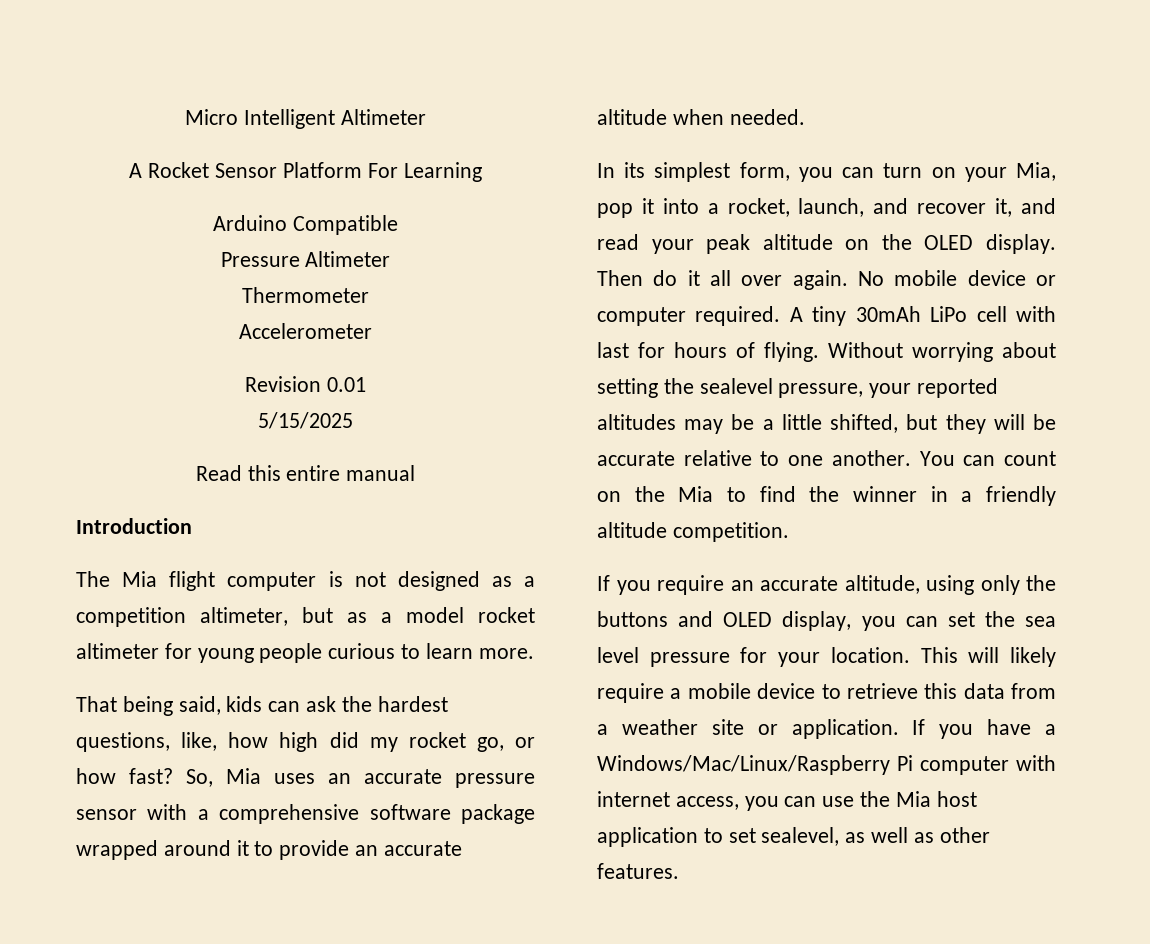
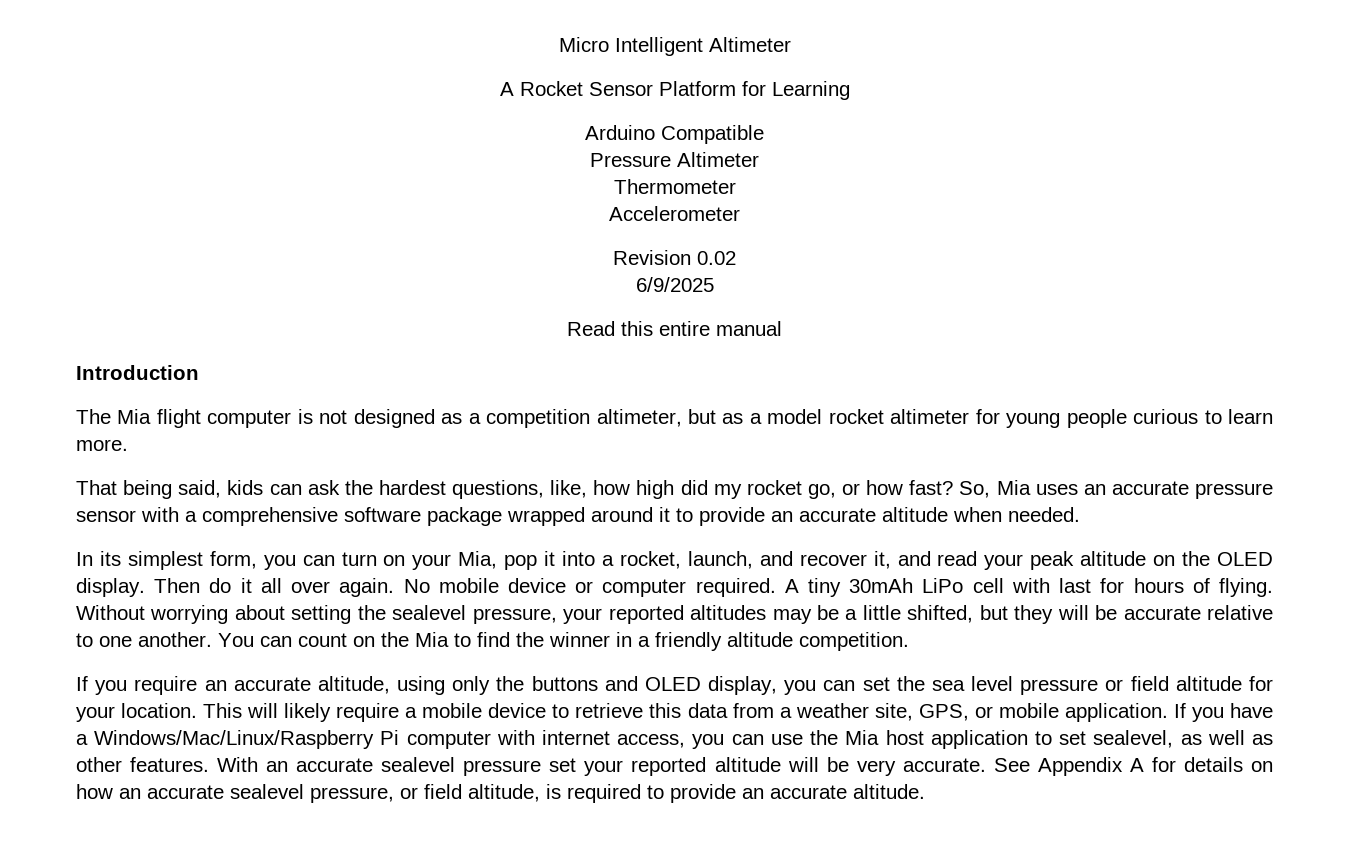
[367,163,398,178] For -> [741,81,766,96] for
[326,377,366,392] [258,412,353,429] 0.01 // 5/15/2025 -> [697,251,736,265] [635,277,714,292] 0.02 // 6/9/2025
(730, 659) none -> [1105,676,1242,691] or field altitude
[711,719,778,735] site or -> [874,703,1059,721] site, GPS, or mobile
(679, 871) none -> [217,757,1273,776] [76,784,925,803] With an accurate sealevel pressure set your reported altitude will be very accurate. See Appendix A for details on how an accurate sealevel pressure, or field altitude, is required to provide an accurate altitude.

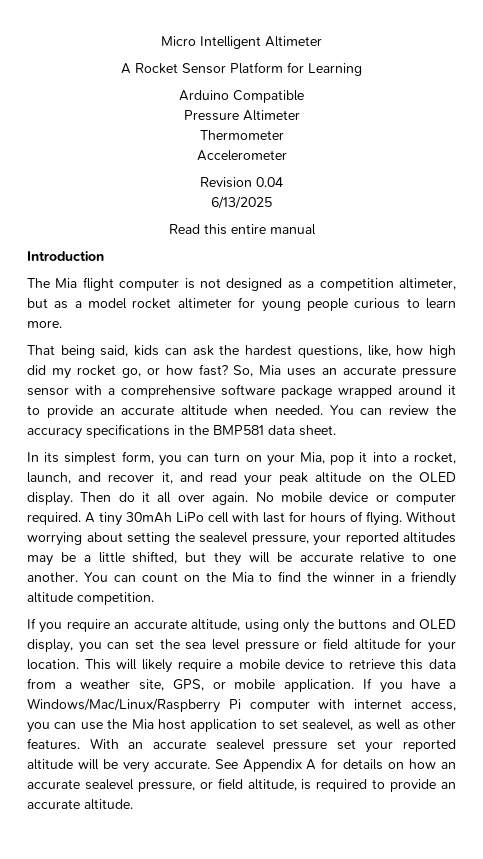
[697,251,736,265] [635,277,714,292] 0.02 // 6/9/2025 -> [256,177,283,187] [211,196,272,209] 0.04 // 6/13/2025
(1080, 514) none -> [329,405,457,415] [27,424,336,439] You can review the accuracy specifications in the BMP581 data sheet.

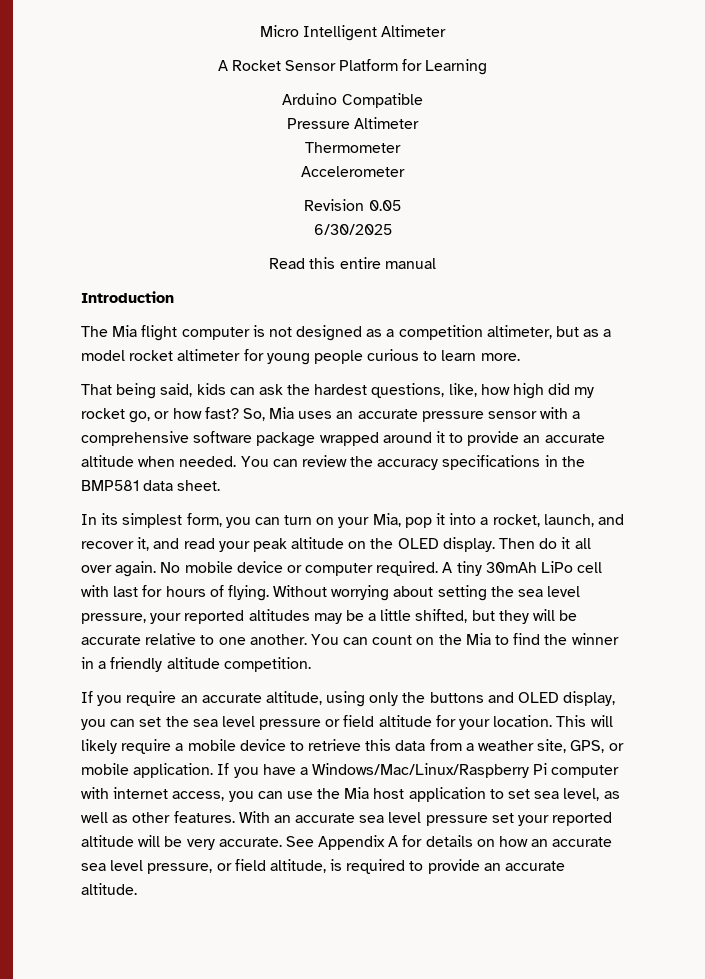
[256,177,283,187] [211,196,272,209] 0.04 // 6/13/2025 -> [368,200,401,211] [313,224,392,235] 0.05 // 6/30/2025
[199,532,248,543] sealevel -> [518,586,581,597] sea level
[302,719,354,731] sealevel, -> [534,788,600,801] sea level,
[215,739,265,750] sealevel -> [359,812,422,823] sea level
[84,779,134,790] sealevel -> [81,860,144,871] sea level

